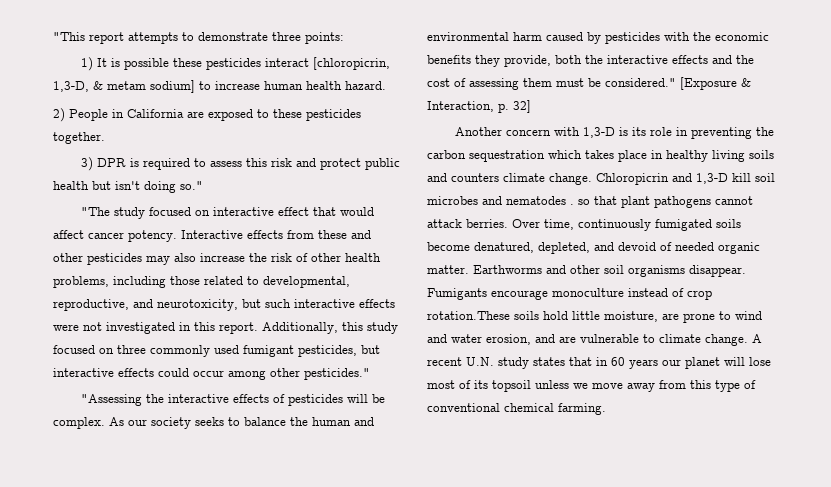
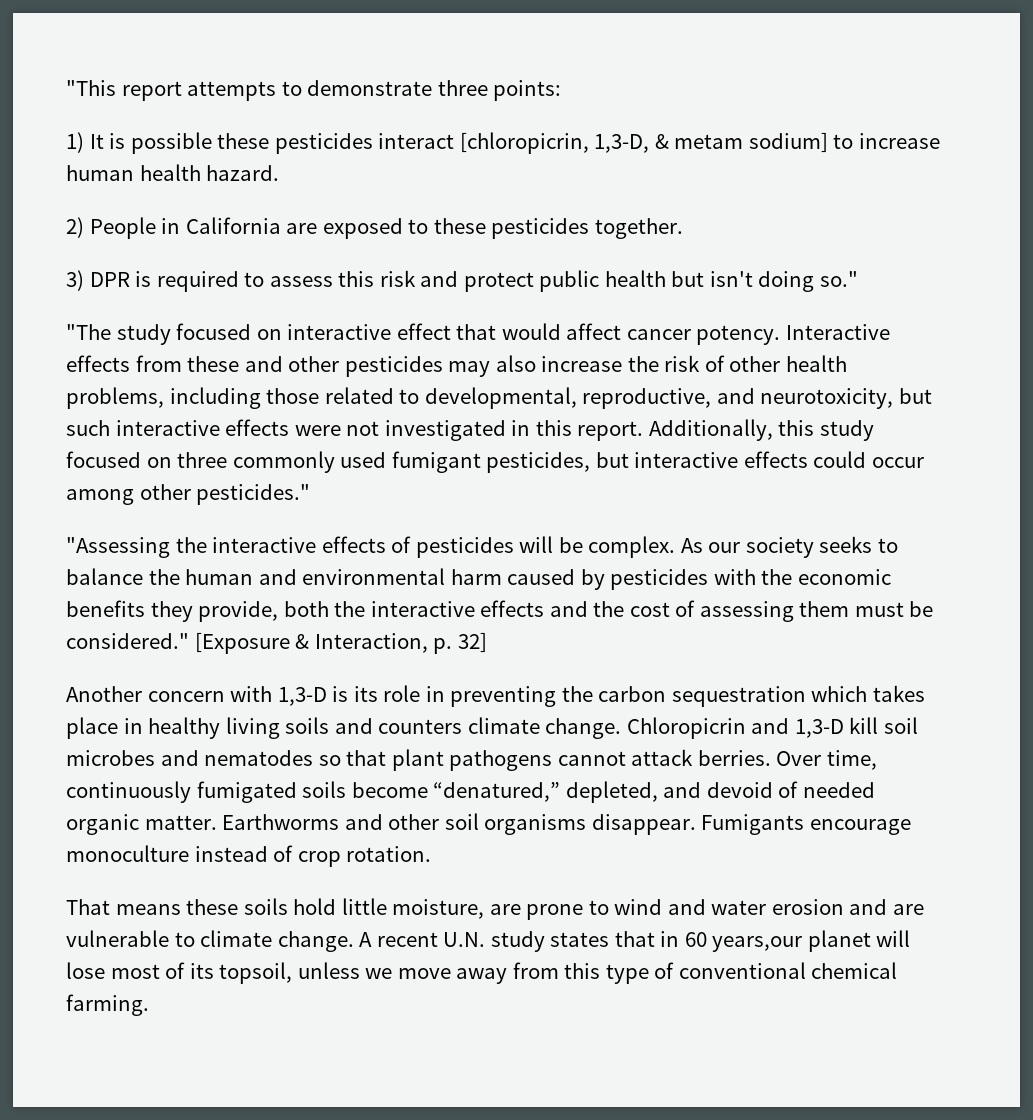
[570,204,574,205] . -> (314, 758) none
[474,242,534,253] denatured, -> [433,782,561,802] “denatured,”
[427,311,510,320] rotation.These -> [346,846,432,862] [66,899,239,915] rotation. // That means these
[486,334,531,345] erosion, -> [771,899,844,915] erosion
[629,359,681,369] years our -> [712,936,803,952] years,our
[492,380,531,392] topsoil -> [219,962,293,984] topsoil,

